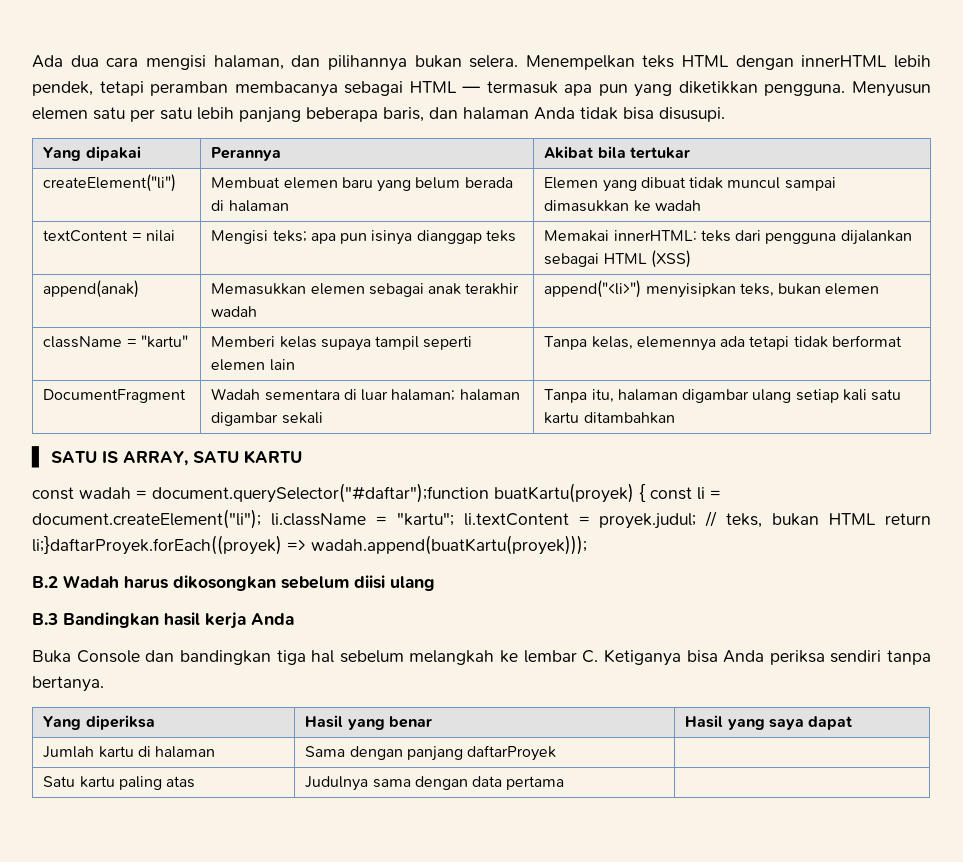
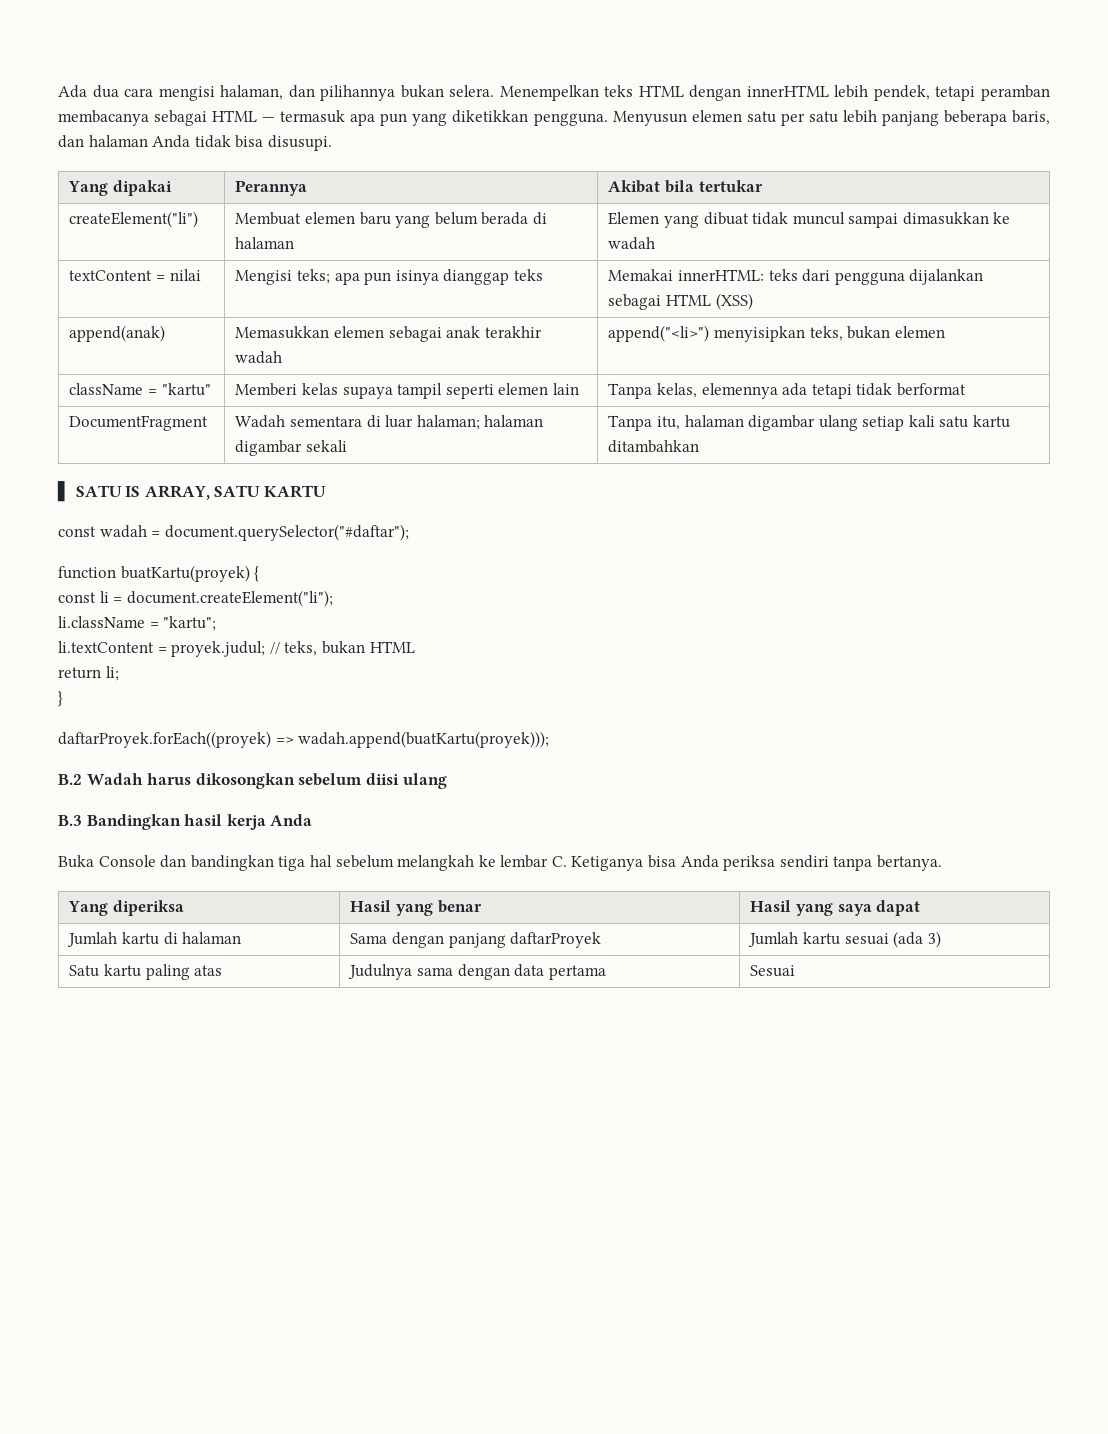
[152,483,489,503] document.querySelector("#daftar");function -> [164,524,409,541] [58,566,116,579] document.querySelector("#daftar"); // function
(646, 493) none -> (260, 574) //
(261, 519) none -> (333, 598) //
(454, 519) none -> (217, 623) //
[884,513,931,525] [32,535,282,555] return li;}daftarProyek.forEach((proyek) -> [58,666,119,681] [58,691,63,707] [58,731,271,748] // return li; // } // daftarProyek.forEach((proyek)
(557, 753) none -> [748,931,941,948] Jumlah kartu sesuai (ada 3)
(565, 783) none -> [750,965,796,977] Sesuai

